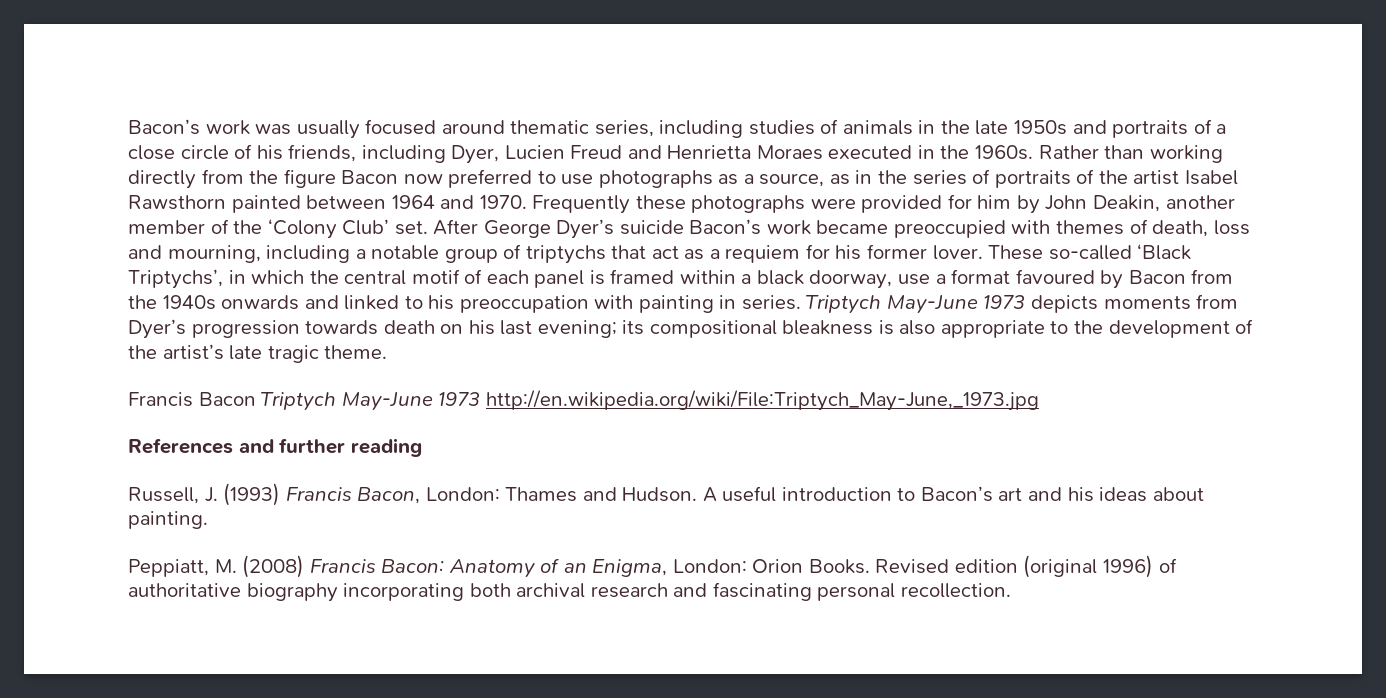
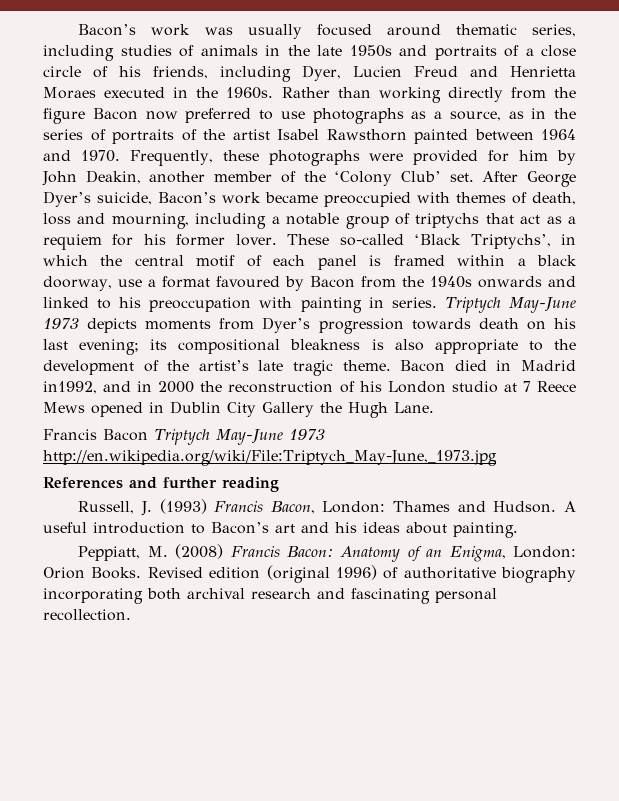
[532,195,631,214] Frequently -> [129,150,213,166] Frequently,
[619,220,684,235] suicide -> [97,192,152,205] suicide,
(388, 352) none -> [400,360,577,372] [43,381,576,394] [43,401,434,418] Bacon died in Madrid in1992, and in 2000 the reconstruction of his London studio at 7 Reece Mews opened in Dublin City Gallery the Hugh Lane.

